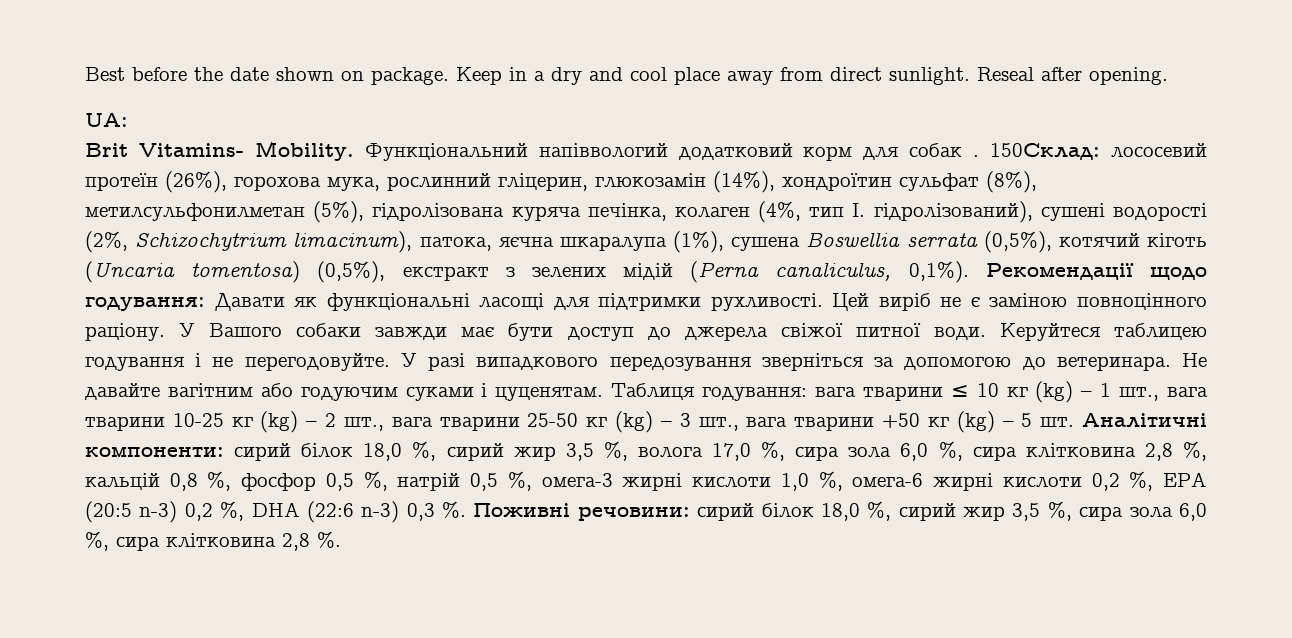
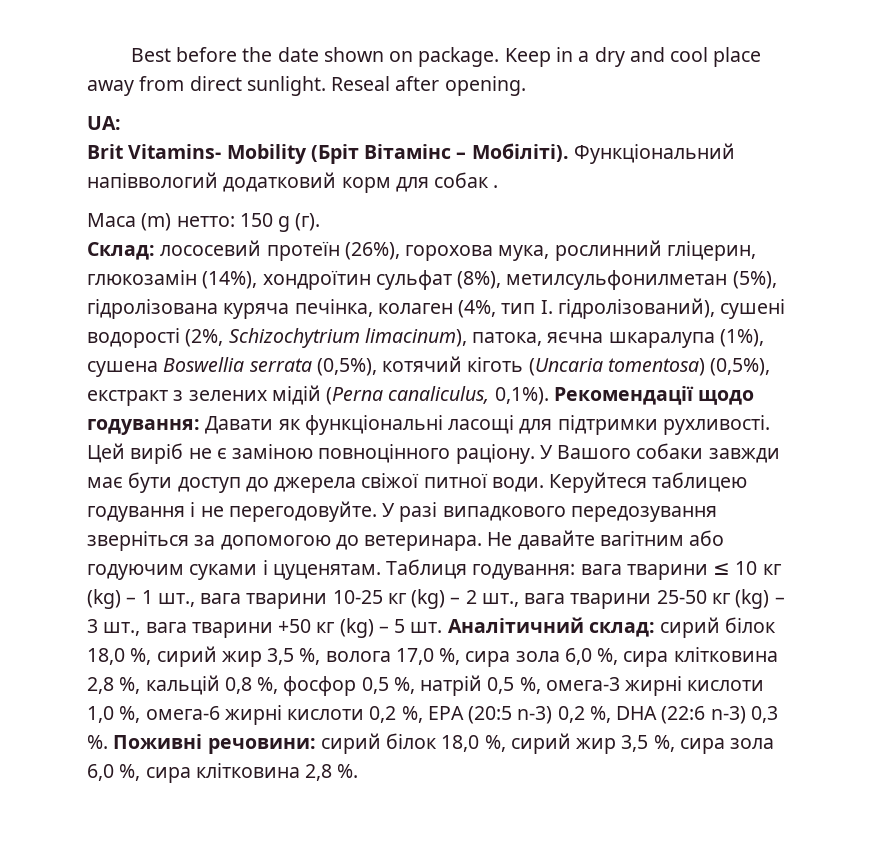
[254,141,354,161] Mobility. -> [226,143,569,164] Mobility (Бріт Вітамінс – Мобіліті).
[990,143,1101,160] 150Склад: -> [87,213,321,232] [87,242,155,260] // Маса (m) нетто: 150 g (г). // Склад:
[1082,413,1208,428] [85,447,224,457] Аналітичні компоненти: -> [447,617,655,637] Аналітичний склад:

